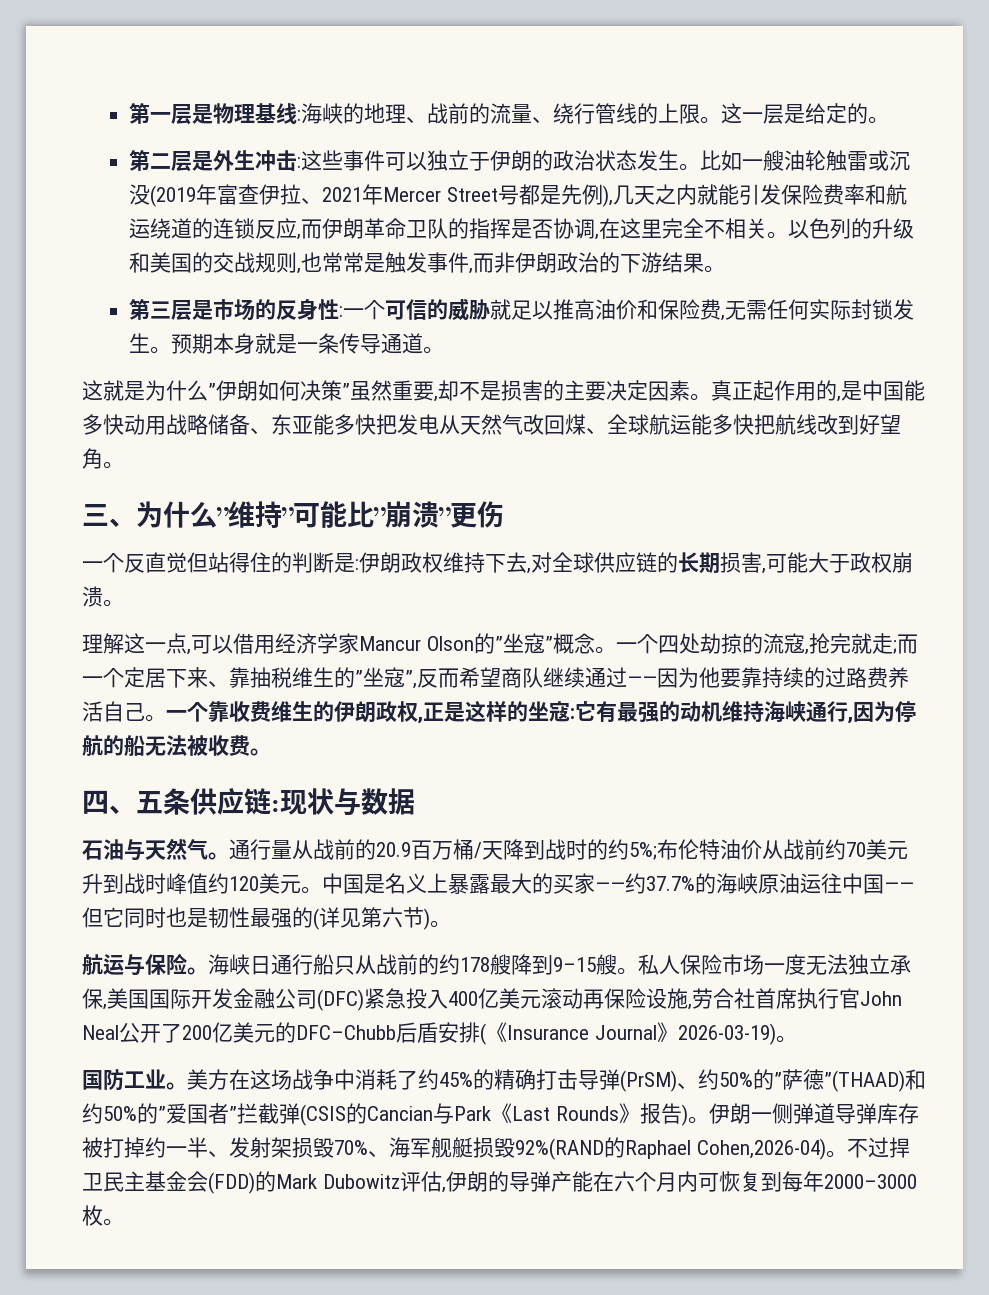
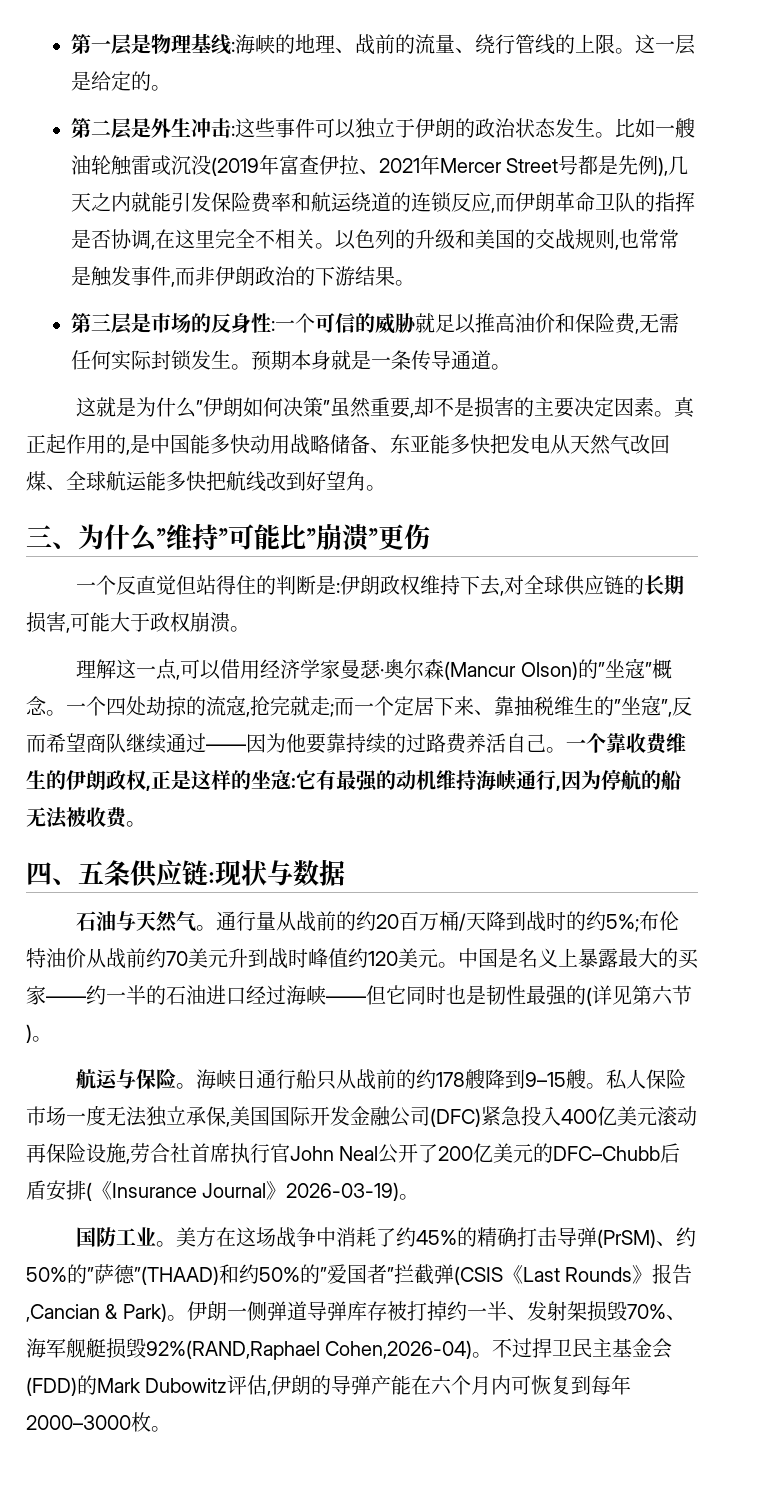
[359,636,474,651] Mancur Olson -> [340,659,578,680] 曼瑟·奥尔森(Mancur Olson)
[376,842,411,857] 20.9 -> [356,911,400,931] 约20
[646,873,884,894] 37.7%的海峡原油运往中国 -> [106,985,326,1005] 一半的石油进口经过海峡
[346,1103,491,1124] 的Cancian与Park -> (503, 1275) none
[681,1104,688,1126] ) -> [26,1303,167,1322] ,Cancian & Park)
[515,1137,691,1160] 92%(RAND的Raphael -> [146,1340,320,1360] 92%(RAND,Raphael

